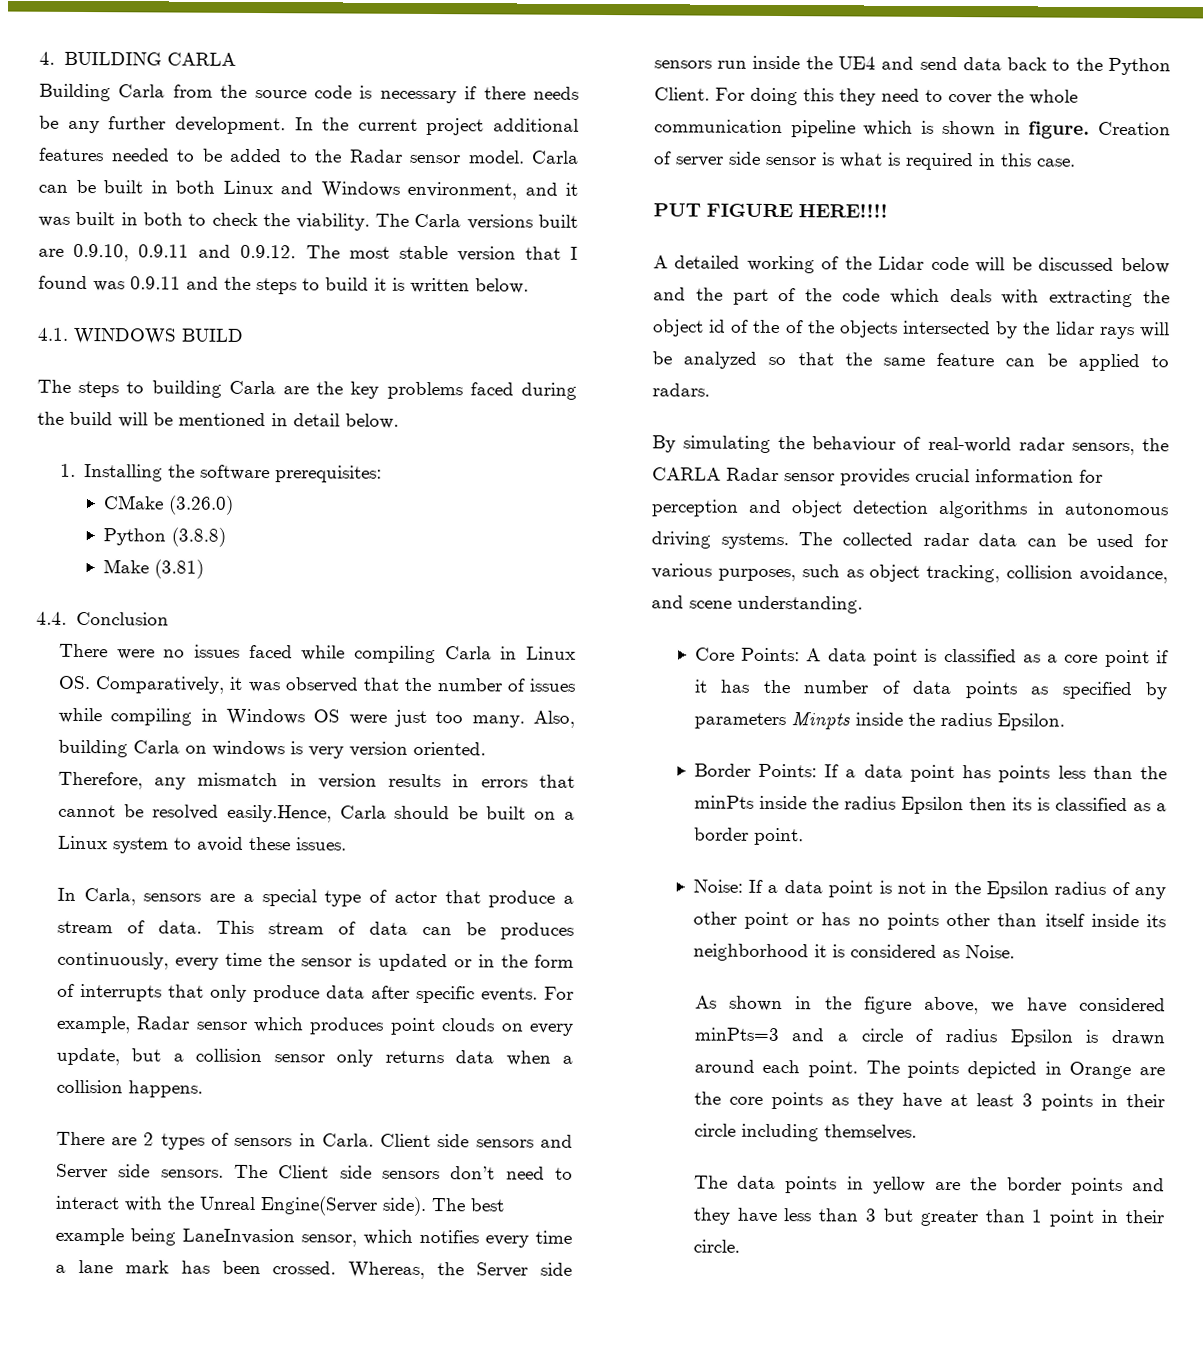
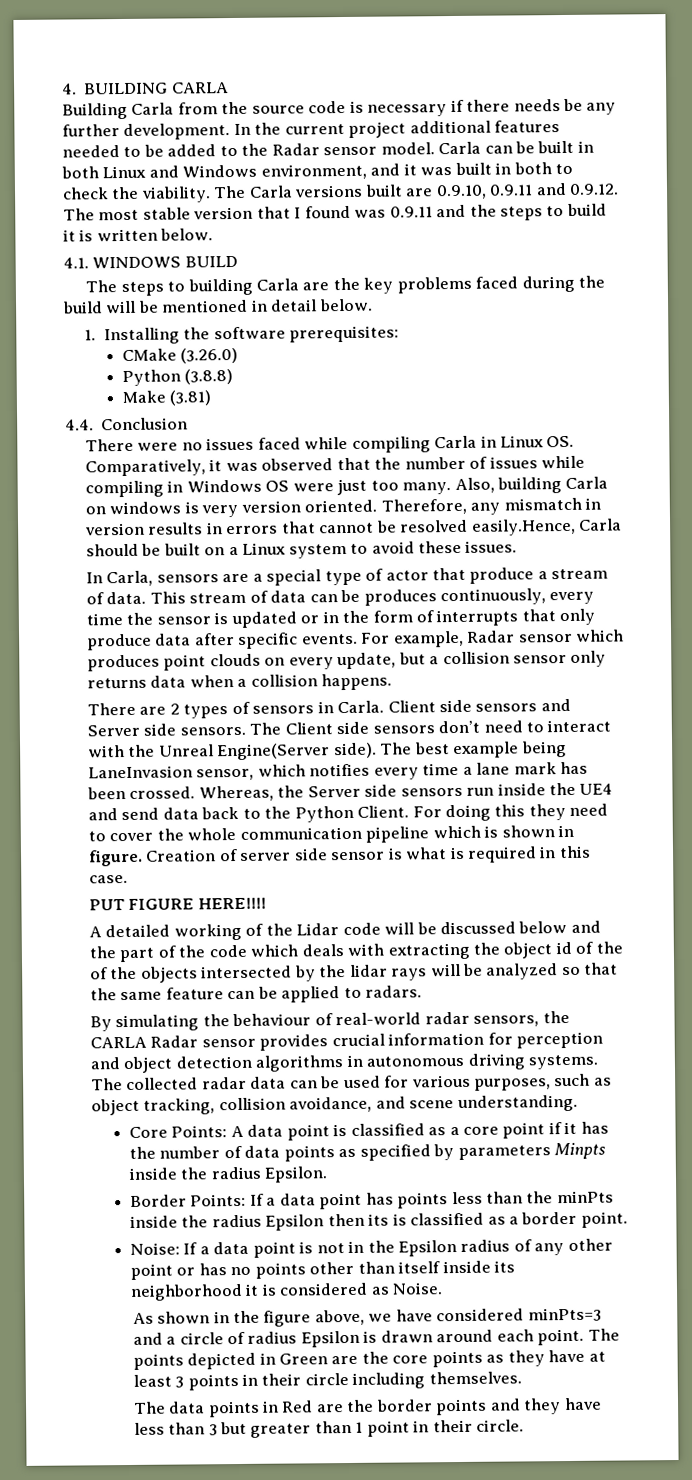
[1069,1061,1132,1080] Orange -> [279,1353,329,1365] Green
[872,1176,926,1194] yellow -> [281,1400,314,1413] Red

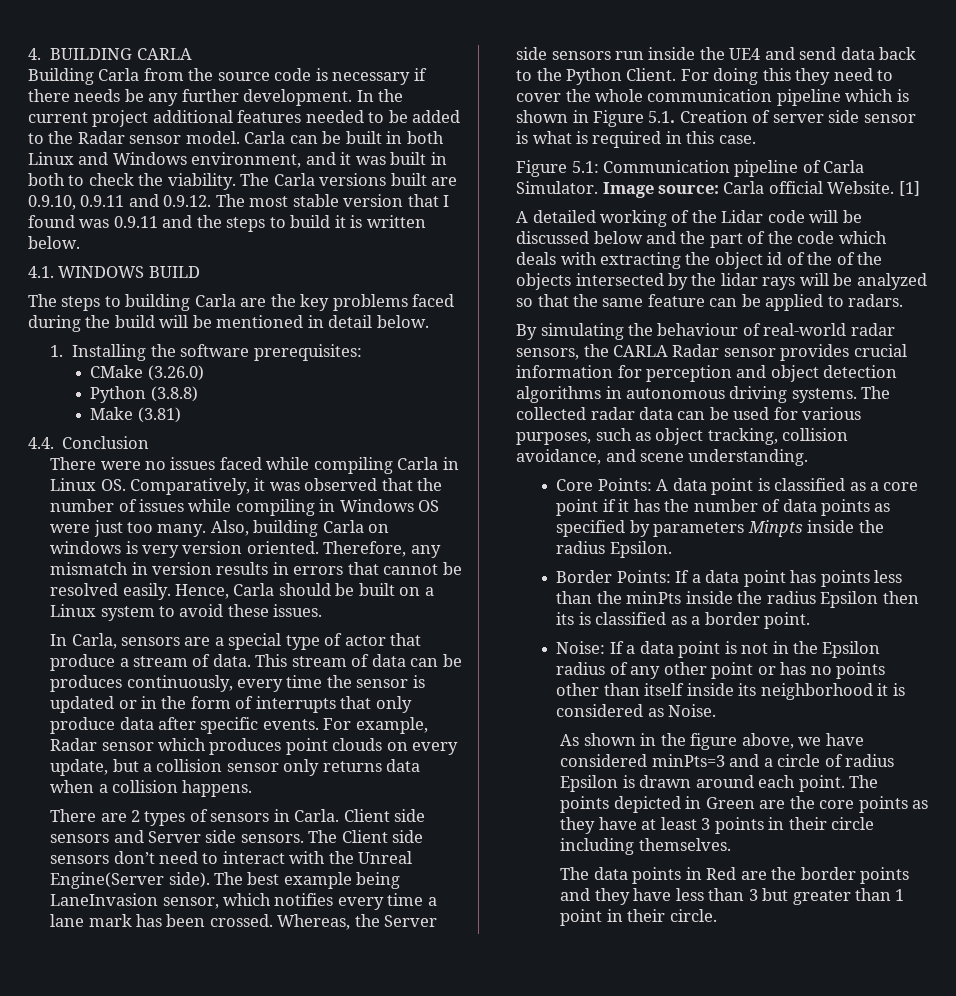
[471,518,576,536] easily.Hence, -> [122,583,230,600] easily. Hence,
[87,849,143,867] figure. -> [593,110,676,127] Figure 5.1.
[88,897,266,911] PUT FIGURE HERE!!!! -> [516,160,865,177] [516,181,920,198] Figure 5.1: Communication pipeline of Carla Simulator. Image source: Carla official Website. [1]

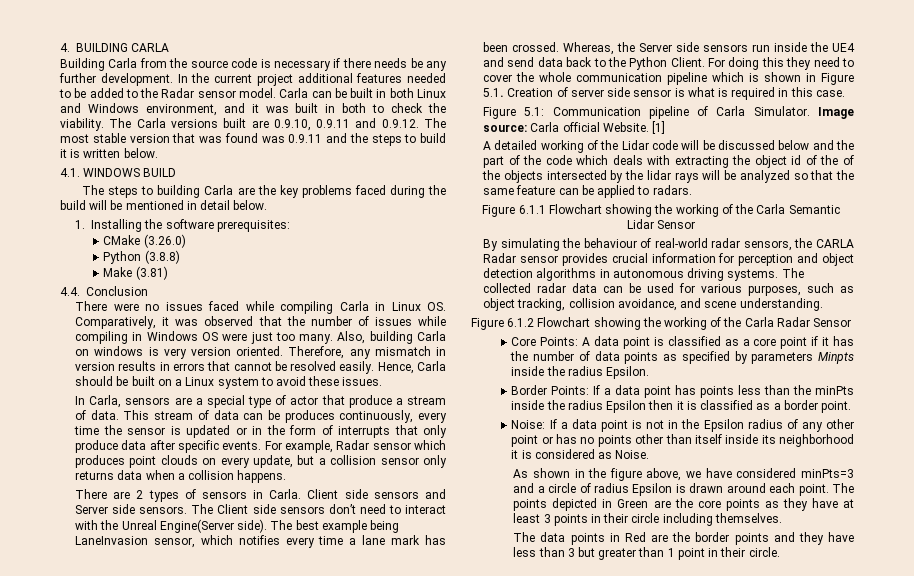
[443,195,450,207] I -> [199,136,222,143] was
(904, 300) none -> [482,204,840,217] [626,219,696,229] // Figure 6.1.1 Flowchart showing the working of the Carla Semantic Lidar Sensor
(809, 457) none -> [470,317,852,330] // Figure 6.1.2 Flowchart showing the working of the Carla Radar Sensor
[556,612,575,625] its -> [676,401,684,410] it

